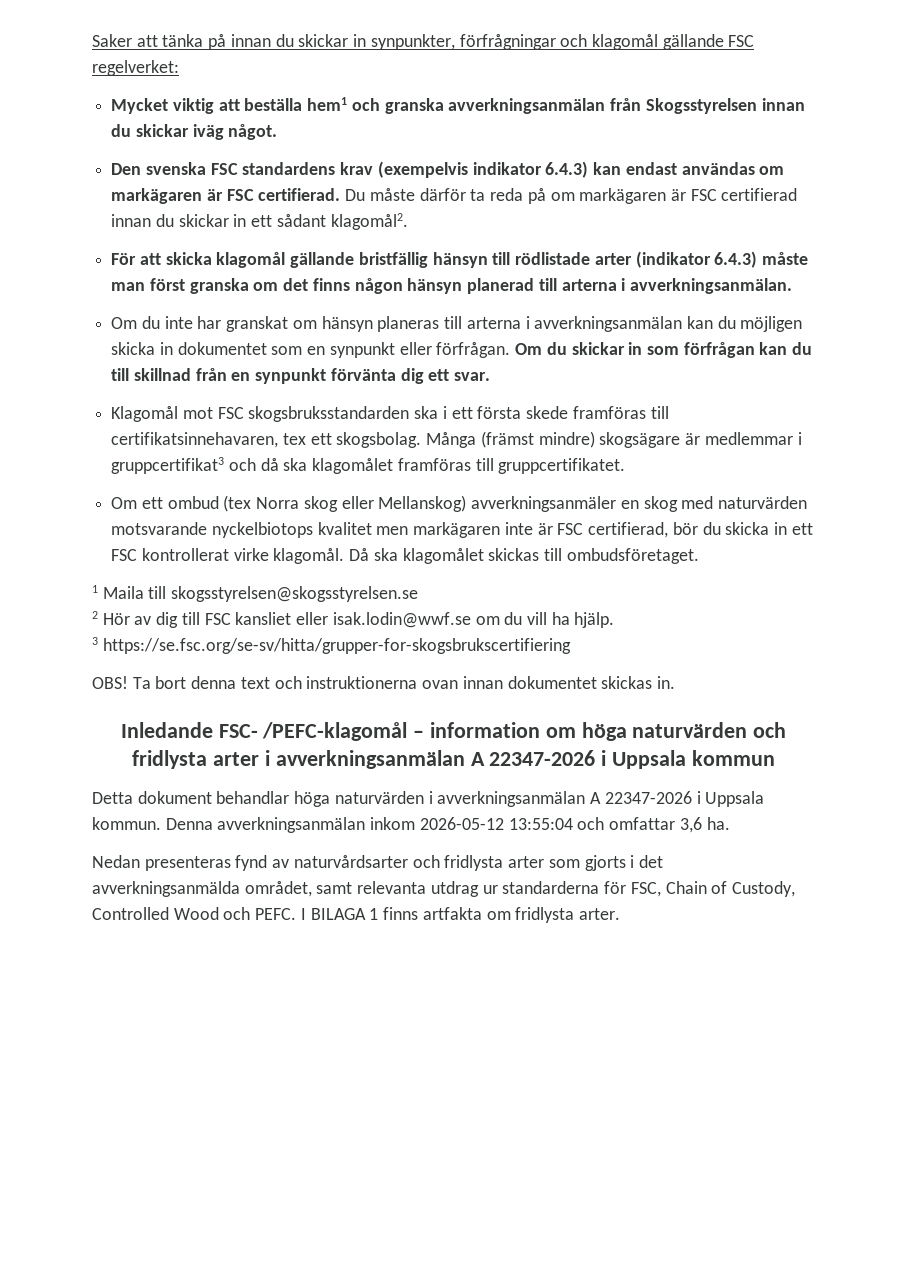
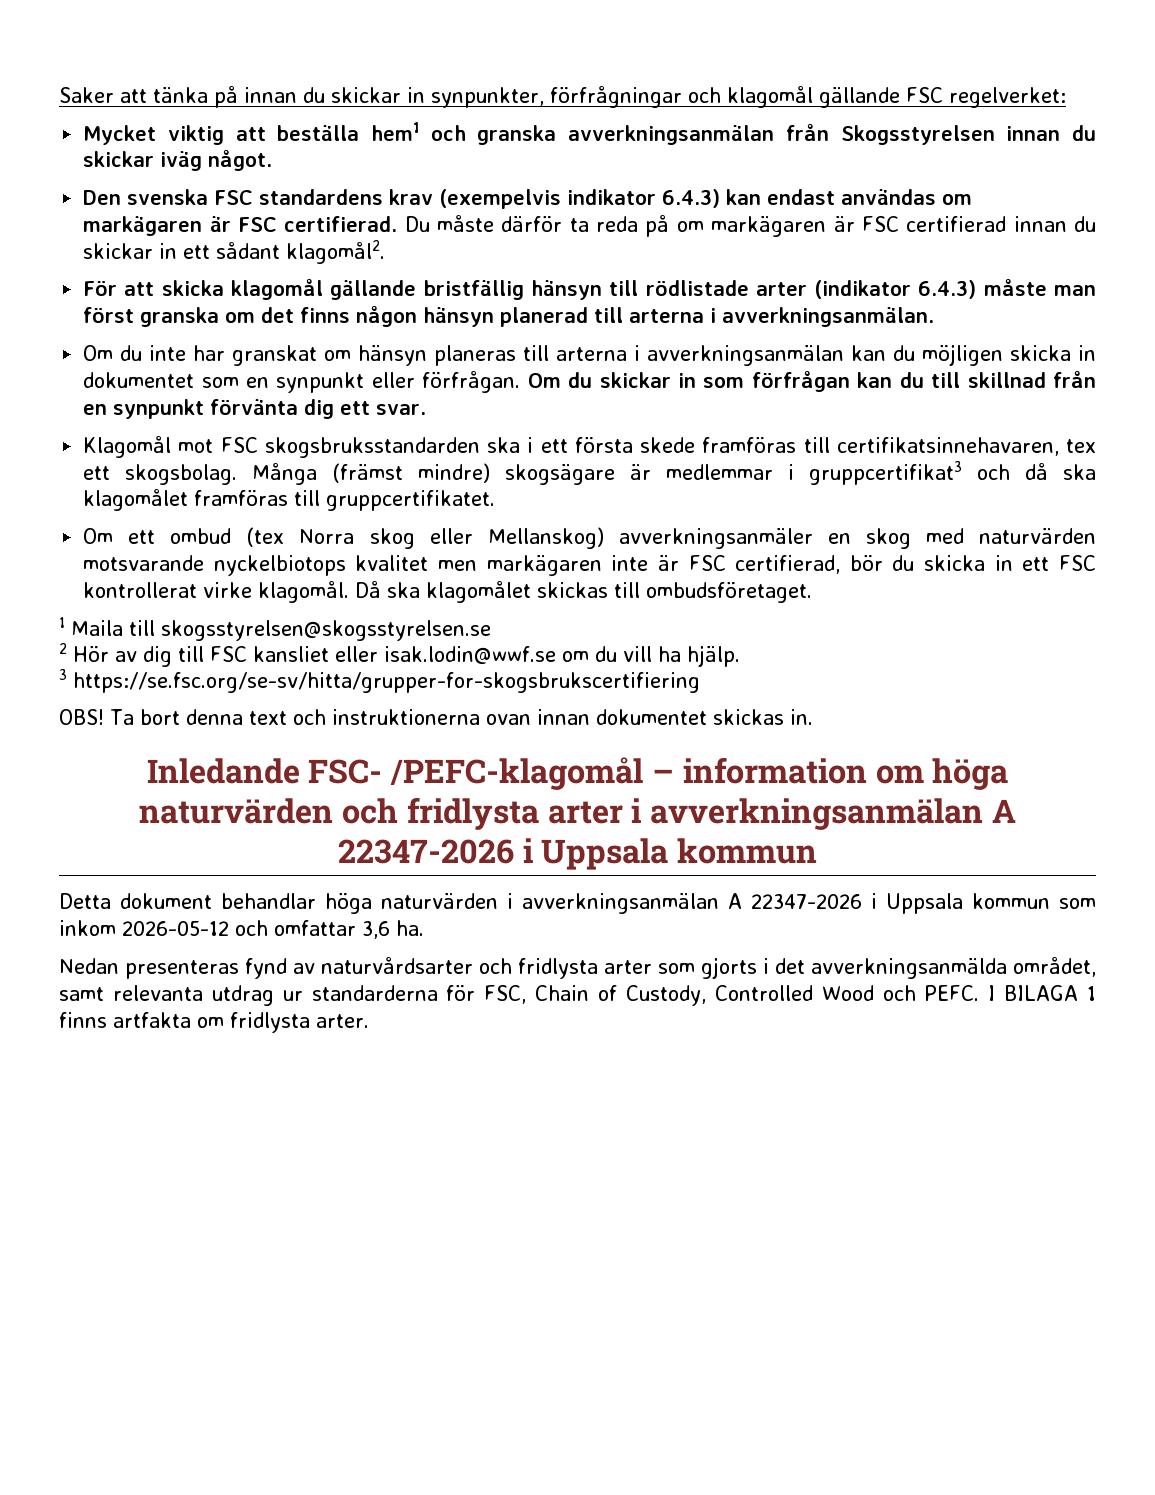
[92,817,366,833] kommun. Denna avverkningsanmälan -> [972,893,1096,909] kommun som
[508,818,573,830] 13:55:04 -> (229, 928) none

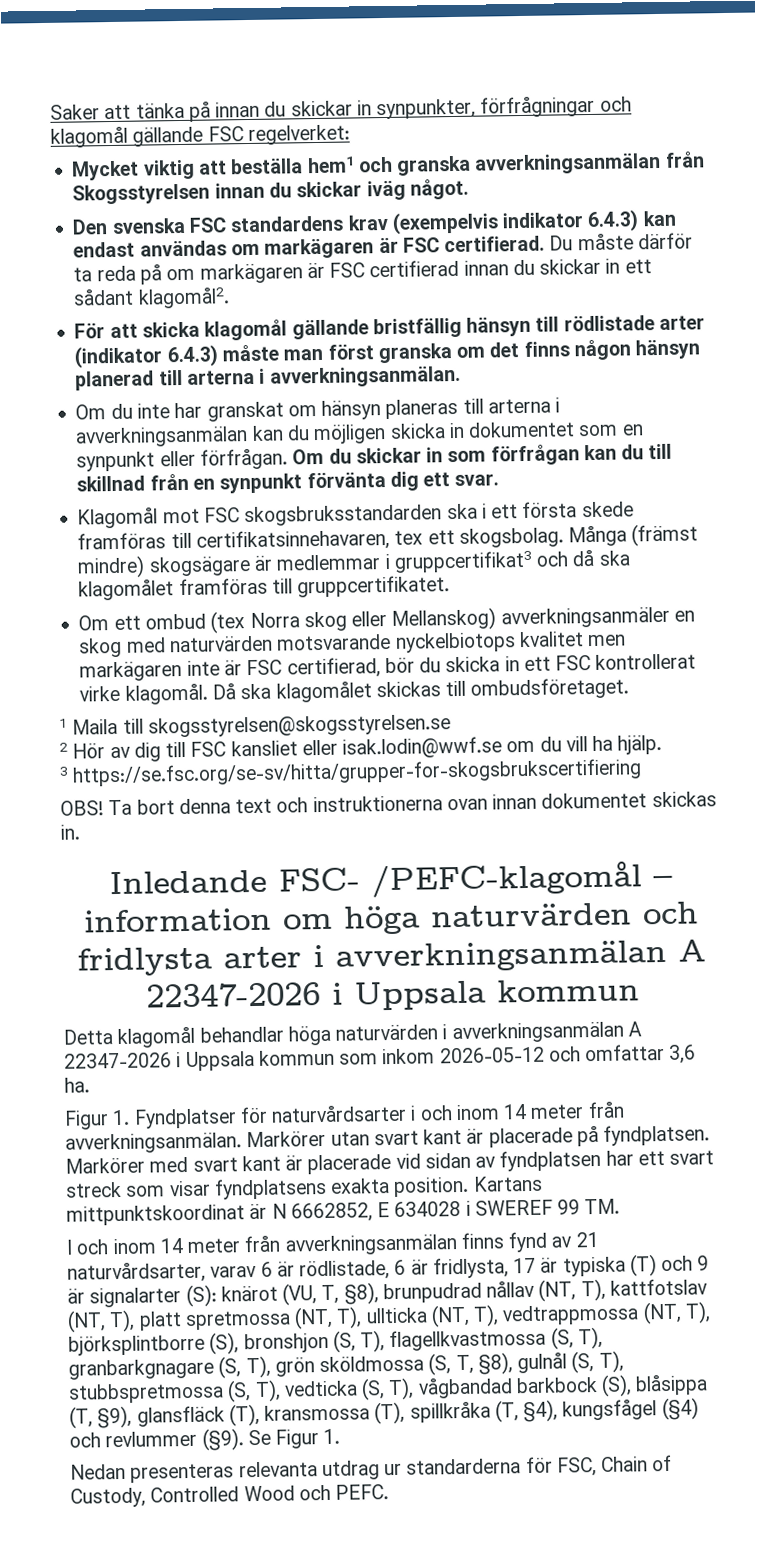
[120,893,212,909] dokument -> [117,1026,196,1049] klagomål
[59,957,1096,979] [59,987,104,1001] Nedan presenteras fynd av naturvårdsarter och fridlysta arter som gjorts i det avverkningsanmälda området, samt -> [64,1101,625,1130] [65,1124,711,1154] [65,1149,715,1175] [65,1175,543,1200] [66,1198,621,1226] [66,1231,599,1256] [67,1254,710,1284] [67,1278,708,1308] [67,1301,711,1333] [68,1326,603,1356] [68,1350,624,1380] [68,1374,709,1404] [69,1397,699,1429] [69,1428,341,1451] [70,1463,235,1483] Figur 1. Fyndplatser för naturvårdsarter i och inom 14 meter från avverkningsanmälan. Markörer utan svart kant är placerade på fyndplatsen. Markörer med svart kant är placerade vid sidan av fyndplatsen har ett svart streck som visar fyndplatsens exakta position. Kartans mittpunktskoordinat är N 6662852, E 634028 i SWEREF 99 TM. // I och inom 14 meter från avverkningsanmälan finns fynd av 21 naturvårdsarter, varav 6 är rödlistade, 6 är fridlysta, 17 är typiska (T) och 9 är signalarter (S): knärot (VU, T, §8), brunpudrad nållav (NT, T), kattfotslav (NT, T), platt spretmossa (NT, T), ullticka (NT, T), vedtrappmossa (NT, T), björksplintborre (S), bronshjon (S, T), flagellkvastmossa (S, T), granbarkgnagare (S, T), grön sköldmossa (S, T, §8), gulnål (S, T), stubbspretmossa (S, T), vedticka (S, T), vågbandad barkbock (S), blåsippa (T, §9), glansfläck (T), kransmossa (T), spillkråka (T, §4), kungsfågel (§4) och revlummer (§9). Se Figur 1. // Nedan presenteras
[988,985,1096,1001] [59,1012,369,1033] I BILAGA 1 finns artfakta om fridlysta arter. -> (390, 1492) none

